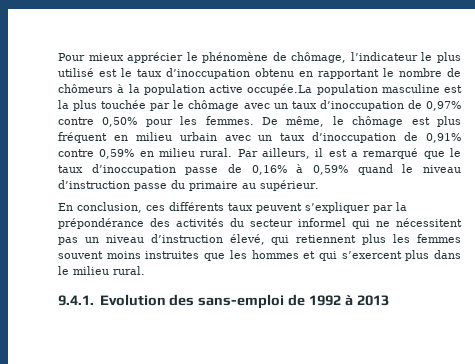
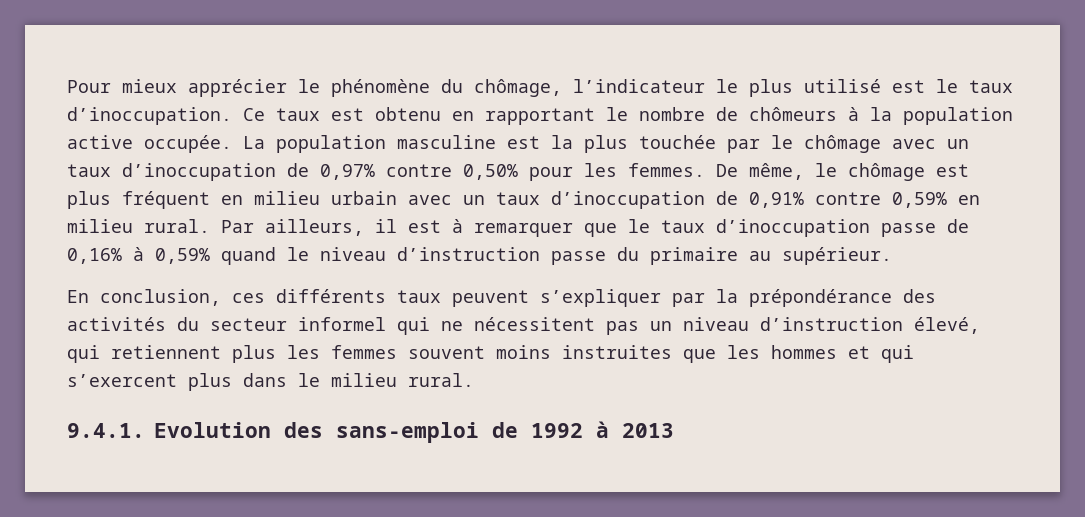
[272,52,287,61] de -> [441,79,463,93] du
[166,68,250,79] d’inoccupation -> [67,107,364,125] d’inoccupation. Ce taux est
[247,84,313,95] occupée.La -> [144,135,265,153] occupée. La
[351,148,419,159] a remarqué -> [452,219,573,237] à remarquer

